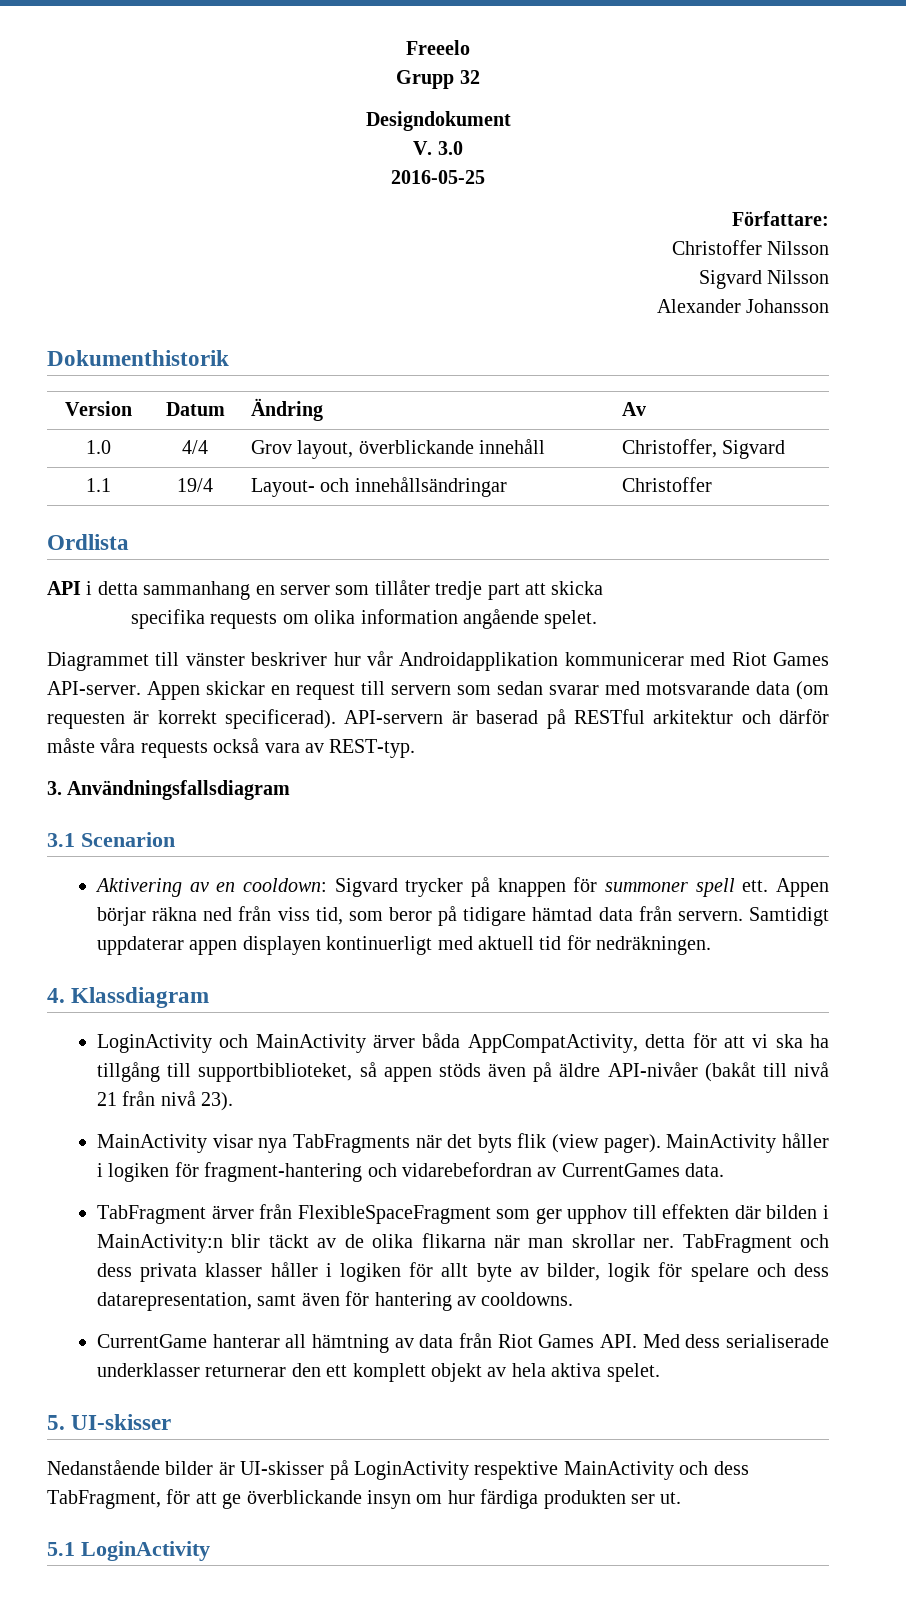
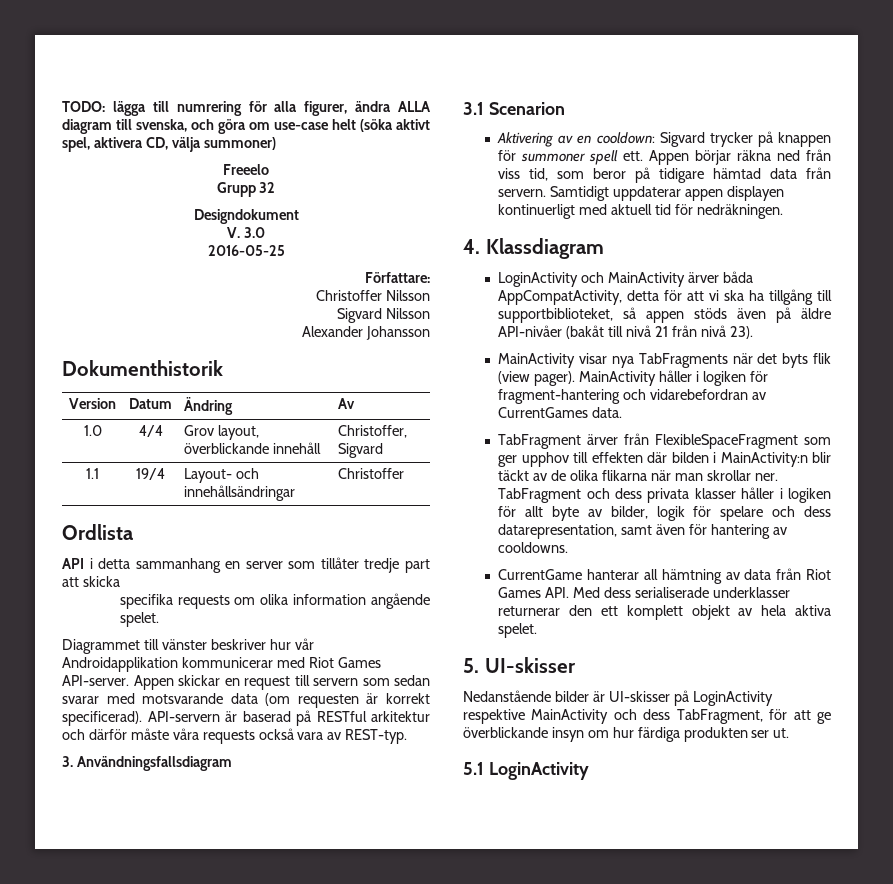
(406, 47) none -> [62,101,431,116] [62,119,430,134] [62,137,276,152] TODO: lägga till numrering för alla figurer, ändra ALLA diagram till svenska, och göra om use-case helt (söka aktivt spel, aktivera CD, välja summoner) //

